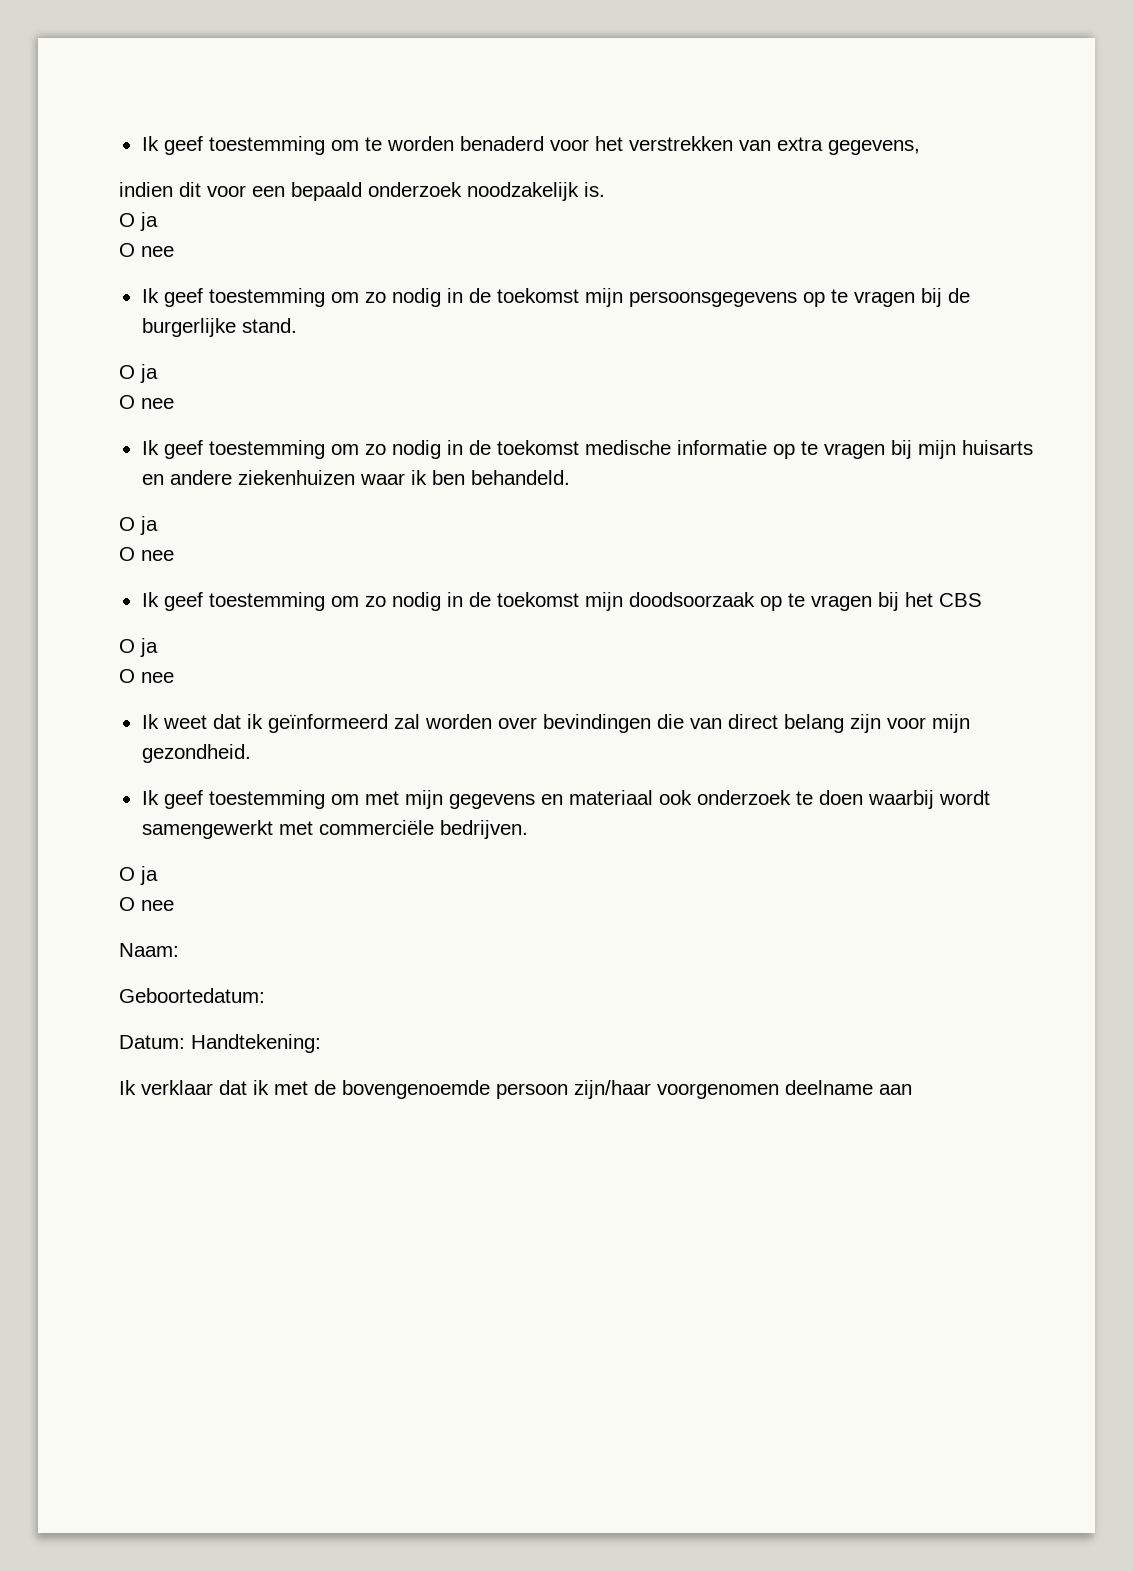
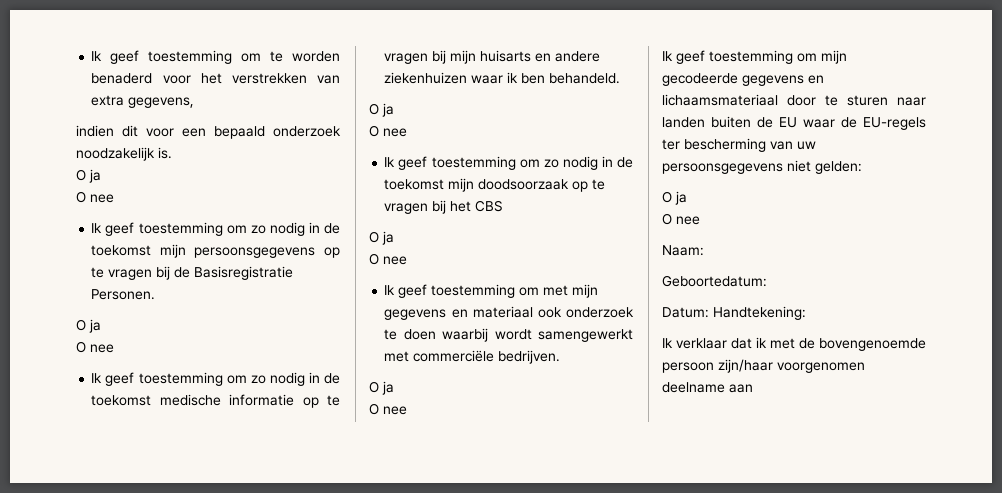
[141,318,297,337] burgerlijke stand. -> [194,266,294,280] [91,289,156,300] Basisregistratie Personen.
[141,714,970,733] [141,744,251,763] // Ik weet dat ik geïnformeerd zal worden over bevindingen die van direct belang zijn voor mijn gezondheid. -> (407, 260) none
(174, 905) none -> [662,50,847,64] [662,73,824,86] [662,94,926,106] [662,116,926,130] [662,138,816,152] [662,160,862,174] [662,191,687,205] [662,213,700,225] // Ik geef toestemming om mijn gecodeerde gegevens en lichaamsmateriaal door te sturen naar landen buiten de EU waar de EU-regels ter bescherming van uw persoonsgegevens niet gelden: // O ja // O nee

